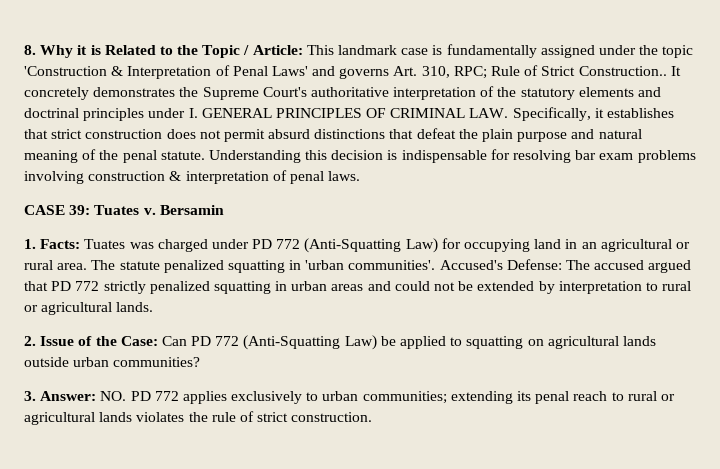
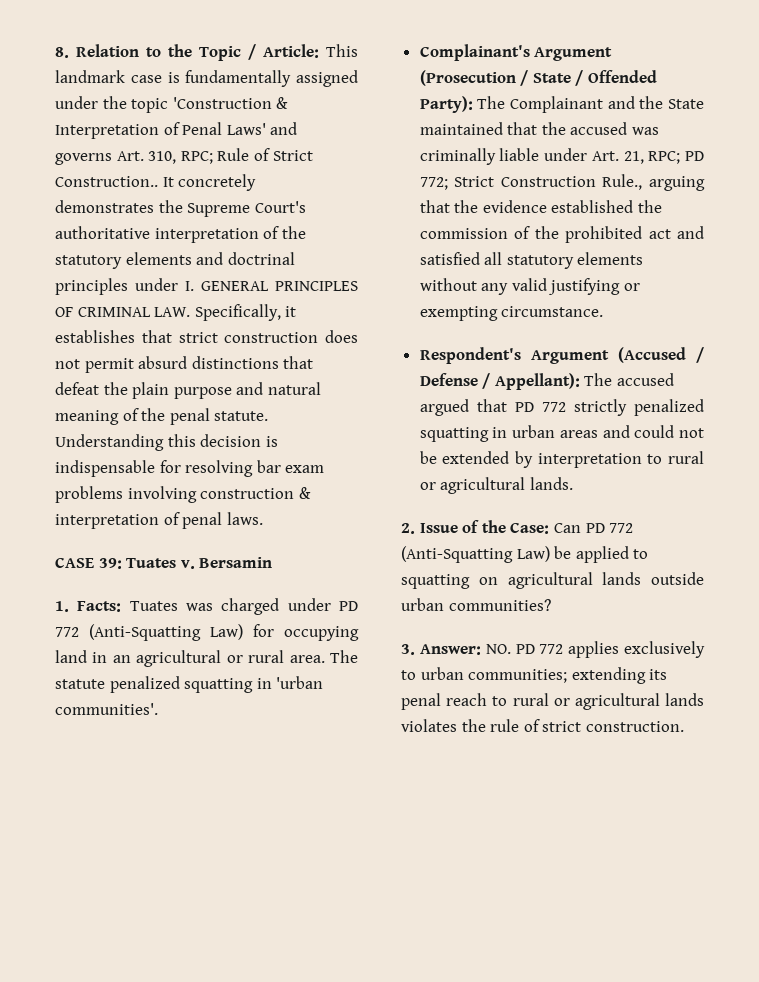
[40,45,156,58] Why it is Related -> [76,44,139,57] Relation
[439,259,562,270] Accused's Defense: -> [419,44,613,61] [419,70,658,86] [419,96,704,113] [419,122,660,135] [419,148,704,165] [419,174,705,191] [419,200,663,213] [419,226,704,243] [419,252,644,269] [419,278,641,295] [419,306,604,321] [419,347,704,364] [419,373,580,390] // Complainant's Argument (Prosecution / State / Offended Party): The Complainant and the State maintained that the accused was criminally liable under Art. 21, RPC; PD 772; Strict Construction Rule., arguing that the evidence established the commission of the prohibited act and satisfied all statutory elements without any valid justifying or exempting circumstance. // Respondent's Argument (Accused / Defense / Appellant):

